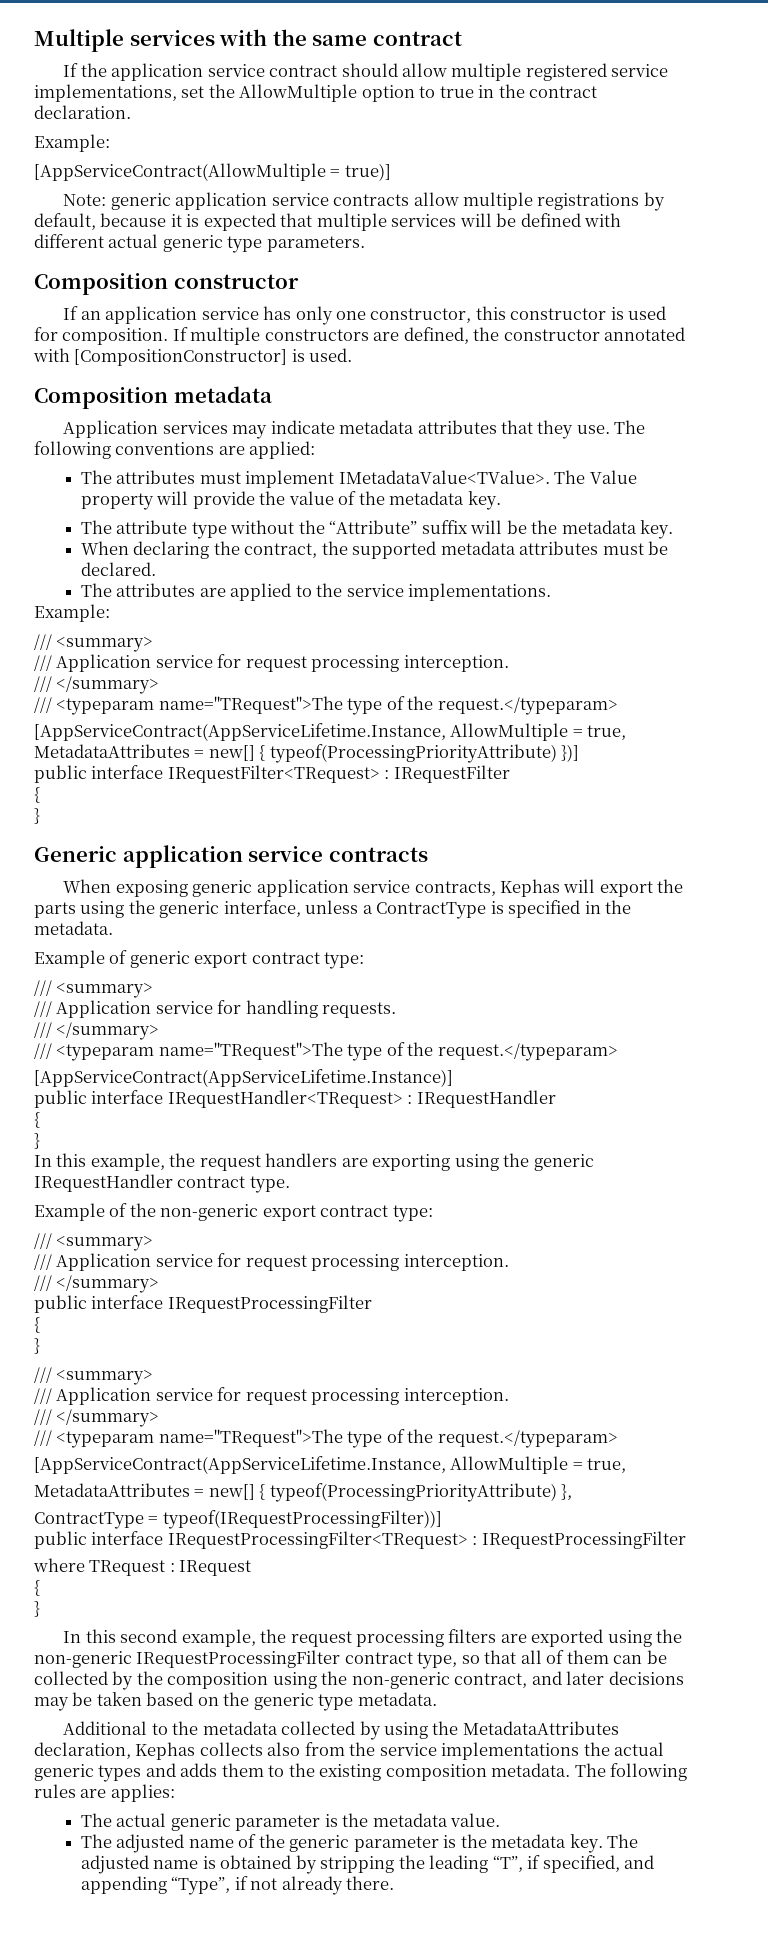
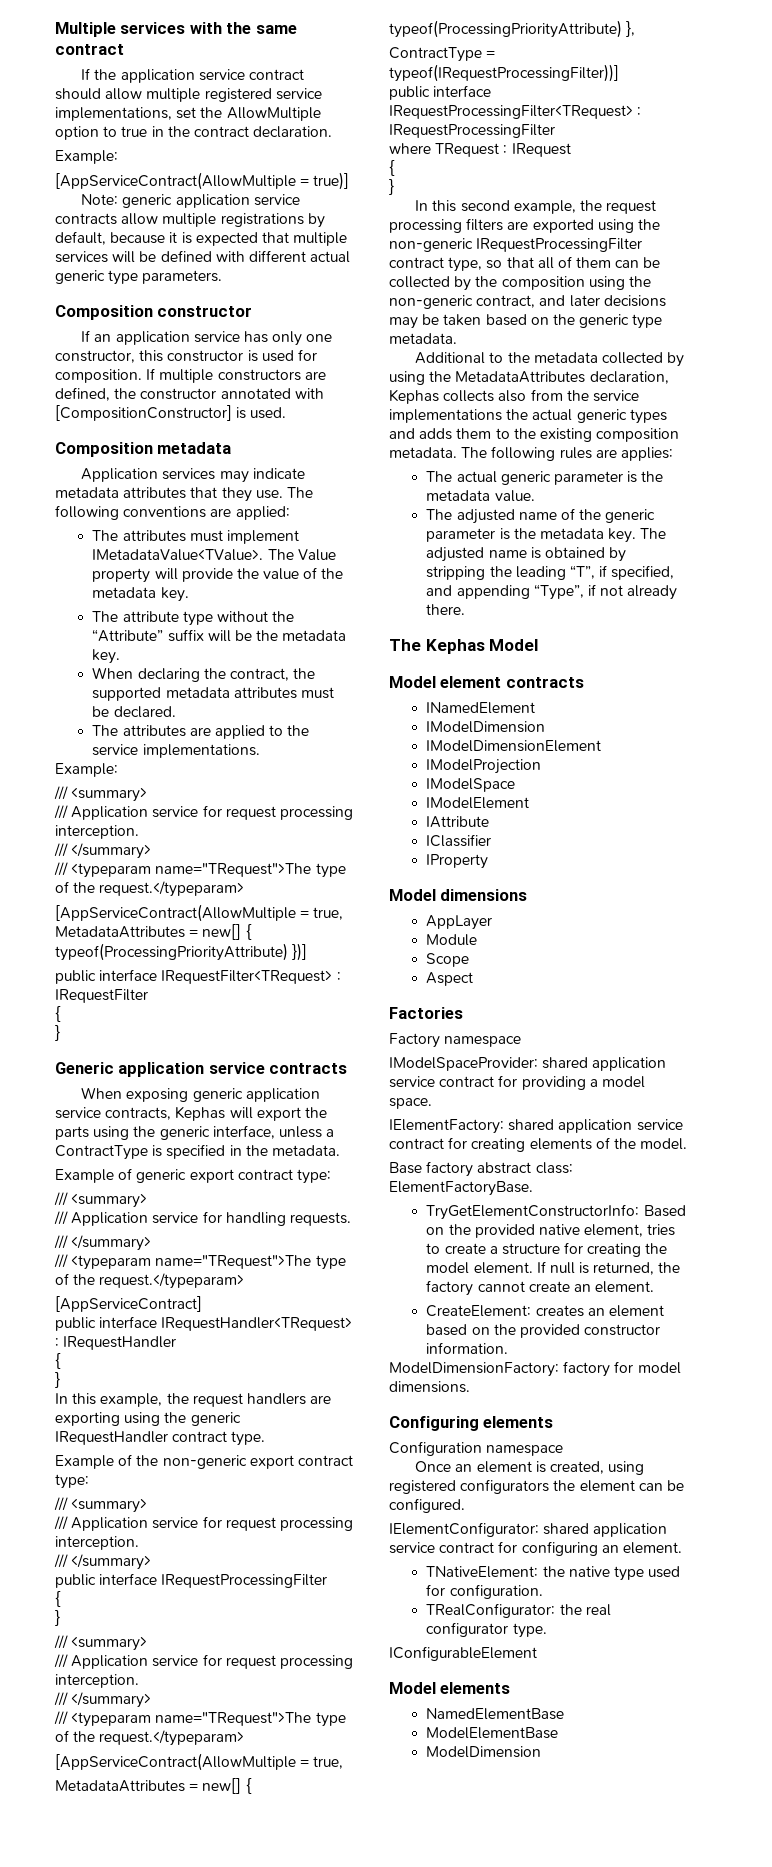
[34,723,569,741] [AppServiceContract(AppServiceLifetime.Instance, AllowMultiple -> [55,904,296,922] [AppServiceContract(AllowMultiple
[34,1069,453,1087] [AppServiceContract(AppServiceLifetime.Instance)] -> [55,1296,202,1312] [AppServiceContract]
[34,1456,569,1474] [AppServiceContract(AppServiceLifetime.Instance, AllowMultiple -> [55,1753,296,1771] [AppServiceContract(AllowMultiple
(395, 1883) none -> [389,639,539,654] [389,676,584,688] [426,702,536,714] [426,721,546,733] [426,740,602,752] [426,759,542,774] [426,778,516,792] [426,797,530,809] [426,816,490,828] [426,834,492,847] [426,854,489,869] [389,889,528,901] [426,915,493,930] [426,934,478,946] [426,953,470,967] [426,972,474,986] [389,1007,463,1019] [389,1033,522,1048] [389,1057,667,1071] [389,1075,645,1090] [389,1098,432,1109] [389,1119,683,1134] [389,1137,688,1152] [389,1161,573,1177] [389,1181,533,1196] [426,1204,686,1220] [426,1224,676,1238] [426,1242,668,1257] [426,1261,681,1275] [426,1280,655,1296] [426,1305,664,1317] [426,1324,661,1338] [426,1342,509,1354] [389,1361,681,1377] [389,1381,470,1393] [389,1416,554,1431] [389,1441,564,1456] [415,1461,645,1475] [389,1479,684,1494] [389,1498,465,1513] [389,1522,668,1537] [389,1541,682,1556] [426,1566,681,1581] [426,1584,543,1599] [426,1603,611,1618] [426,1622,547,1638] [389,1646,537,1661] [389,1682,511,1694] [426,1708,565,1720] [426,1727,559,1739] [426,1746,542,1758] // The Kephas Model // Model element contracts // INamedElement // IModelDimension // IModelDimensionElement // IModelProjection // IModelSpace // IModelElement // IAttribute // IClassifier // IProperty // Model dimensions // AppLayer // Module // Scope // Aspect // Factories // Factory namespace // IModelSpaceProvider: shared application service contract for providing a model space. // IElementFactory: shared application service contract for creating elements of the model. // Base factory abstract class: ElementFactoryBase. // TryGetElementConstructorInfo: Based on the provided native element, tries to create a structure for creating the model element. If null is returned, the factory cannot create an element. // CreateElement: creates an element based on the provided constructor information. // ModelDimensionFactory: factory for model dimensions. // Configuring elements // Configuration namespace // Once an element is created, using registered configurators the element can be configured. // IElementConfigurator: shared application service contract for configuring an element. // TNativeElement: the native type used for configuration. // TRealConfigurator: the real configurator type. // IConfigurableElement // Model elements // NamedElementBase // ModelElementBase // ModelDimension

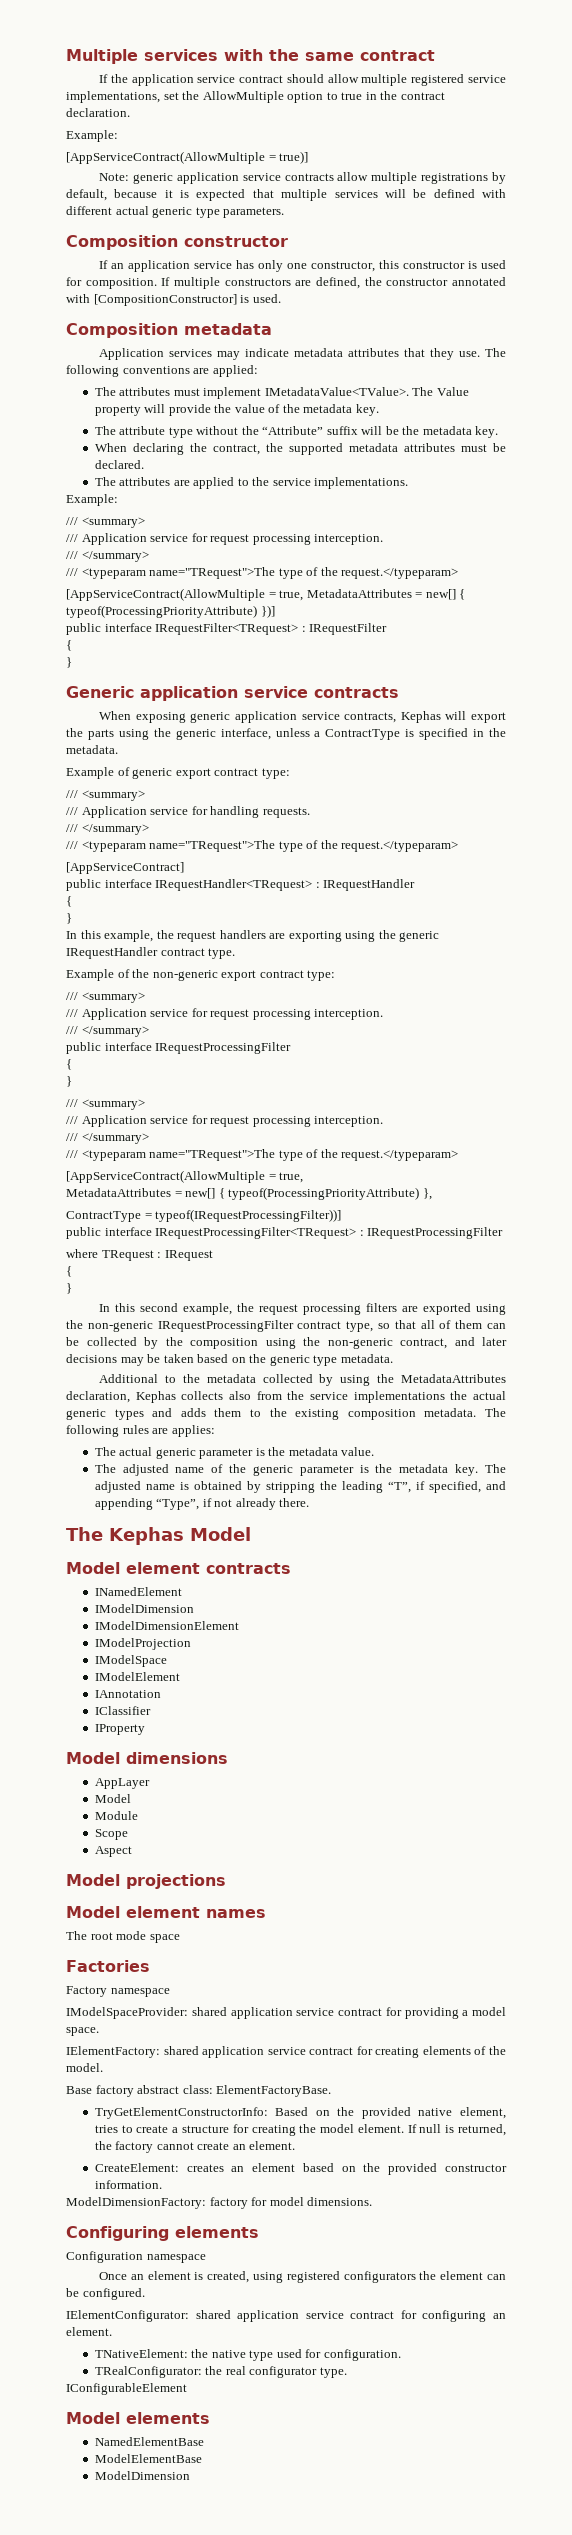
[426,816,490,828] IAttribute -> [94,1690,161,1698] IAnnotation
(493, 922) none -> [94,1794,131,1803] // Model
(474, 979) none -> [66,1874,226,1889] [66,1906,266,1918] [66,1931,180,1943] // Model projections // Model element names // The root mode space

